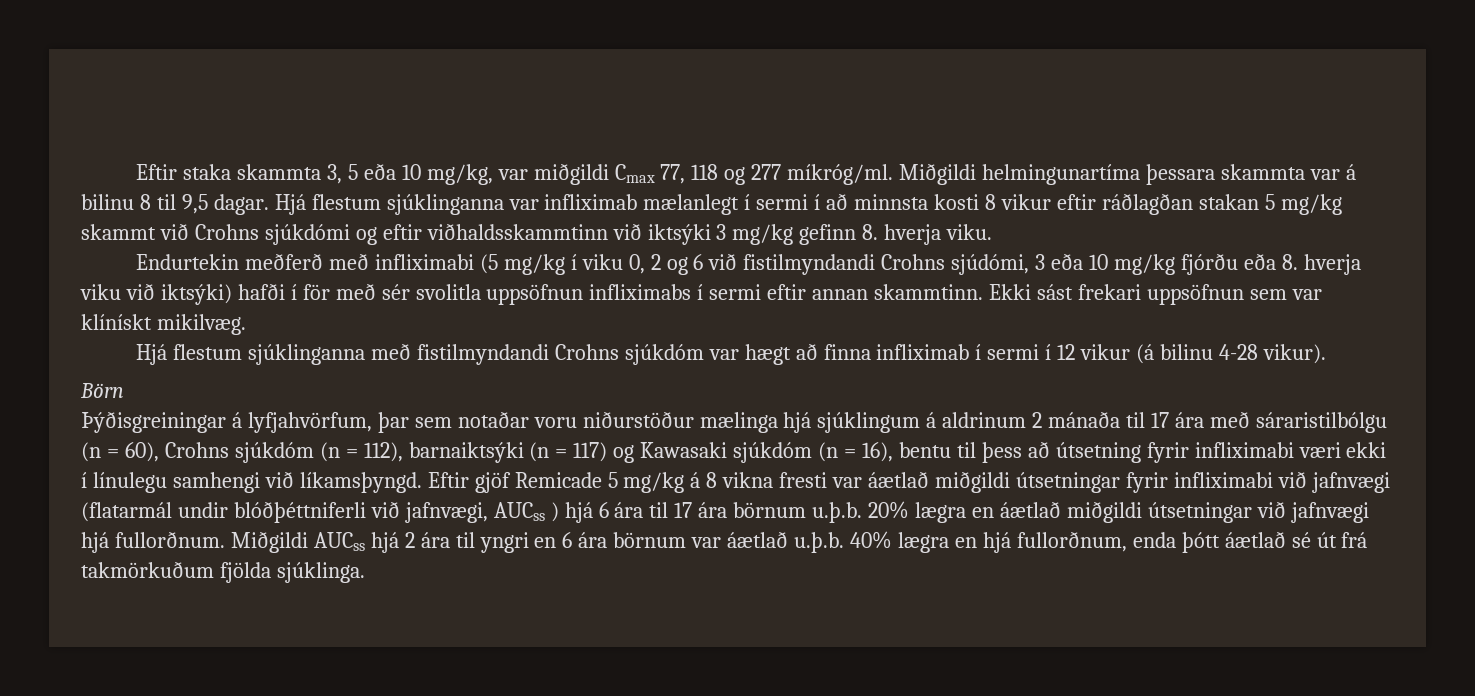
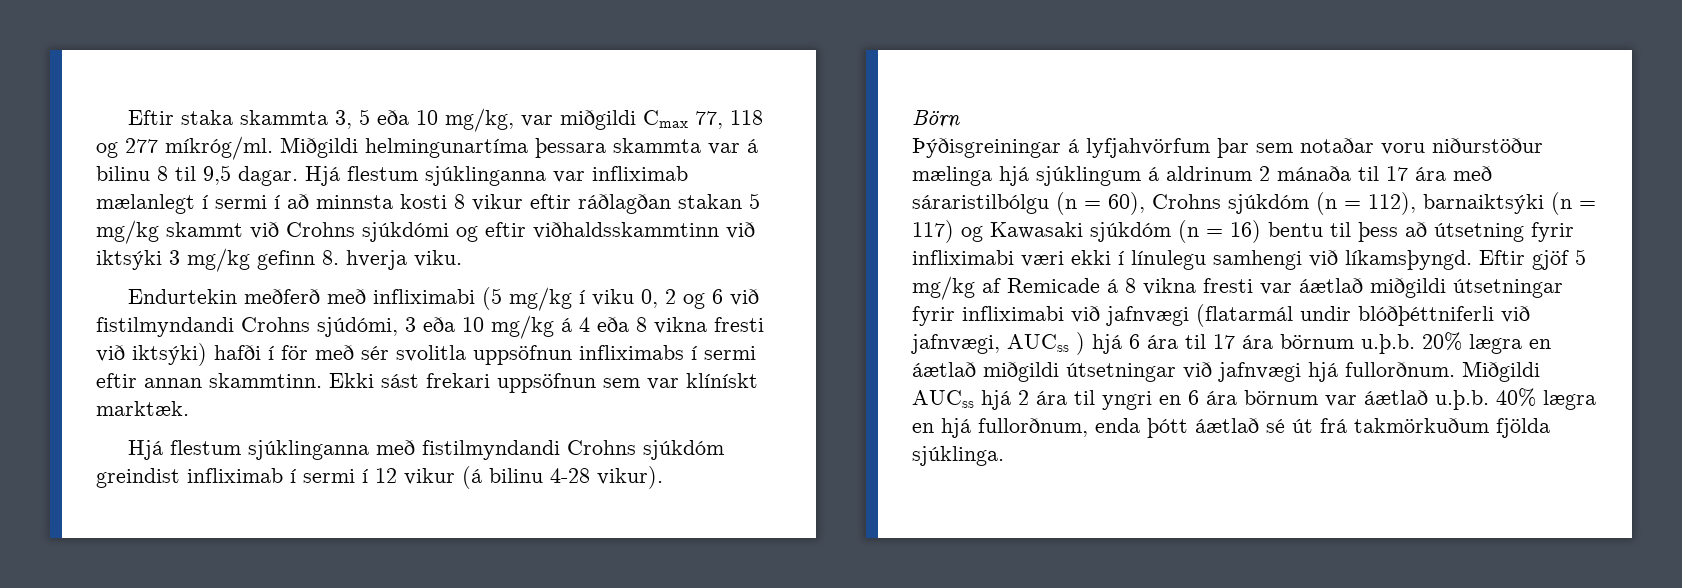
[1180,253,1361,275] [80,284,121,300] fjórðu eða 8. hverja viku -> [561,317,764,334] á 4 eða 8 vikna fresti
[156,314,246,335] mikilvæg. -> [96,401,189,416] marktæk.
[708,343,871,365] var hægt að finna -> [96,468,180,488] greindist
[247,412,372,433] lyfjahvörfum, -> [1086,138,1210,158] lyfjahvörfum
[861,442,893,462] 16), -> [1230,220,1261,243] 16)
[514,472,685,493] Remicade 5 mg/kg -> [1575,249,1586,265] [912,276,1100,300] 5 mg/kg af Remicade

